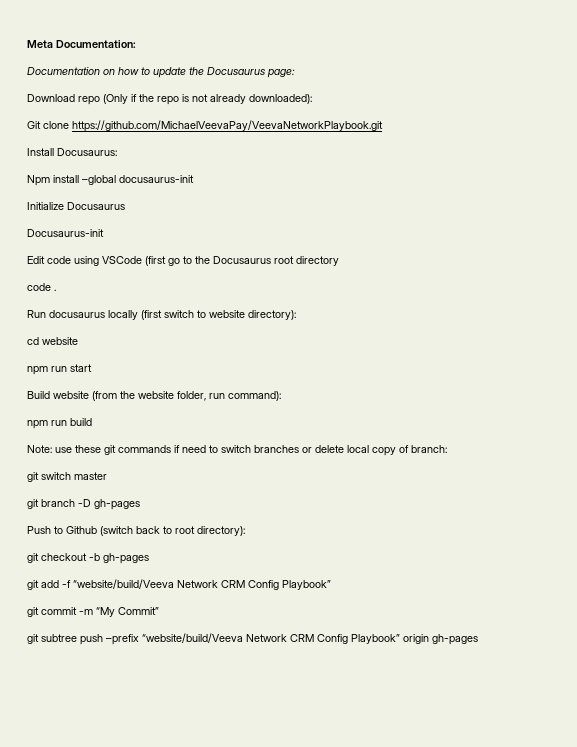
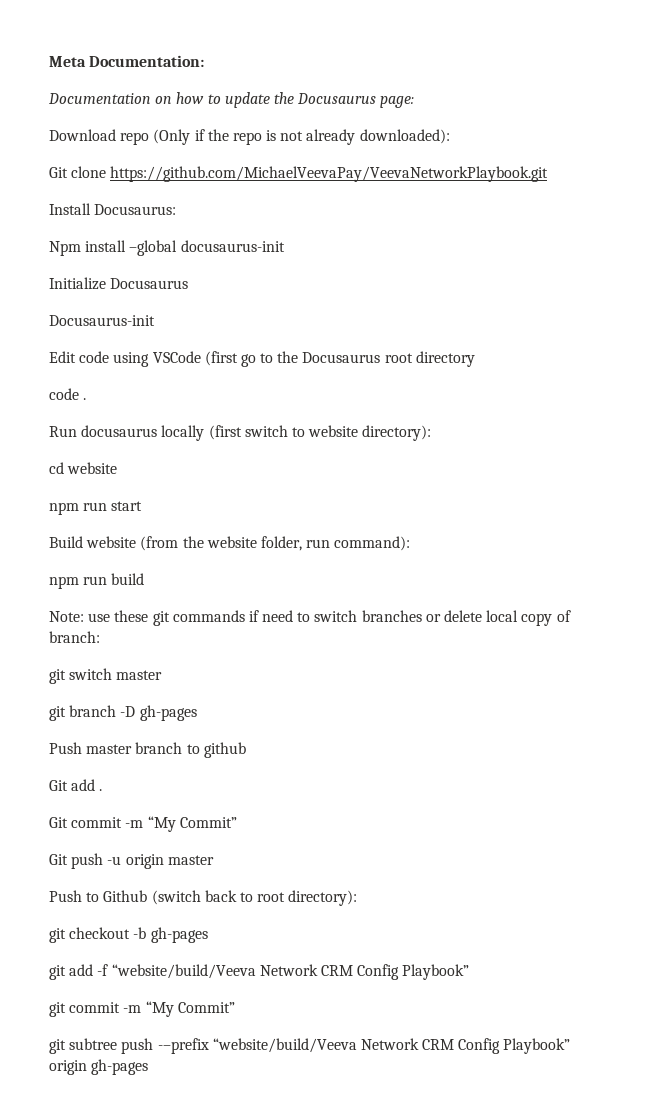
(140, 504) none -> [49,742,246,758] [49,779,103,791] [49,816,237,832] [49,853,214,869] // Push master branch to github // Git add . // Git commit -m “My Commit” // Git push -u origin master
[106,634,139,645] –prefix -> [157,1038,209,1054] -–prefix

